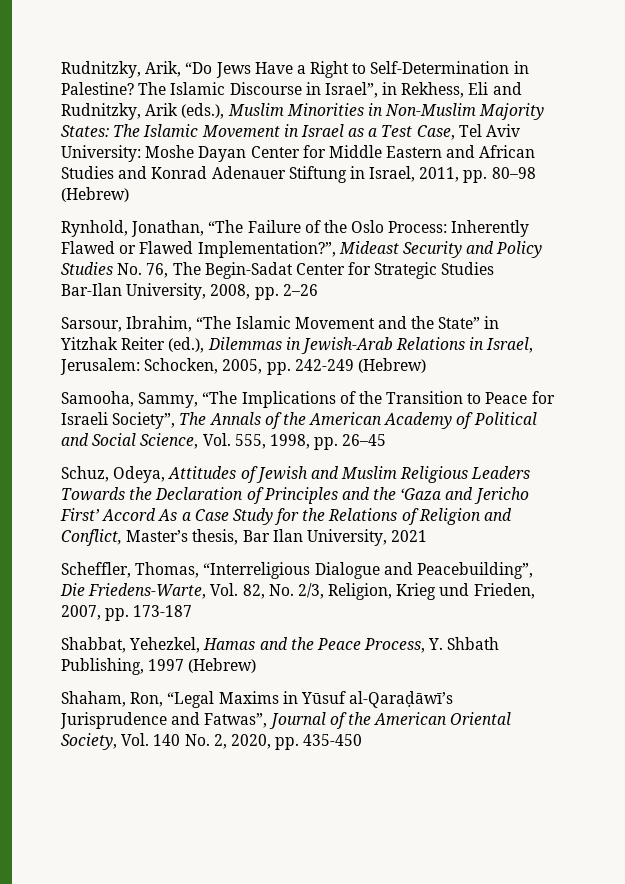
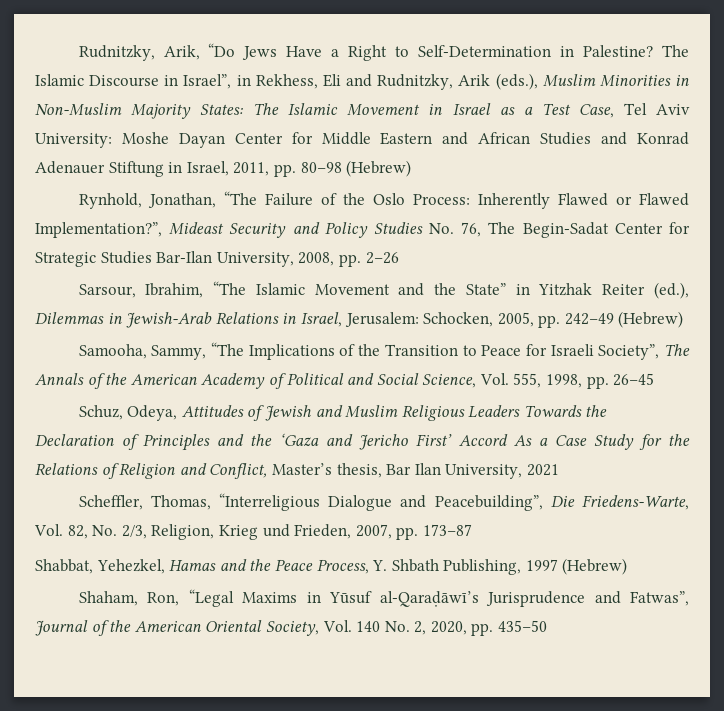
[294,359,354,371] 242-249 -> [564,313,614,325] 242–49
[133,605,193,617] 173-187 -> [422,524,472,536] 173–87
[303,734,363,746] 435-450 -> [498,620,548,632] 435–50

